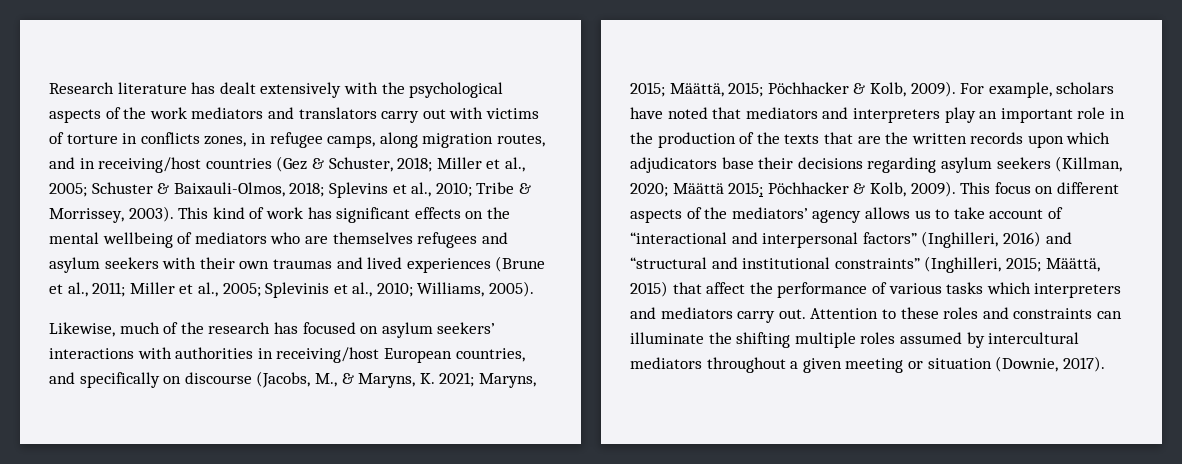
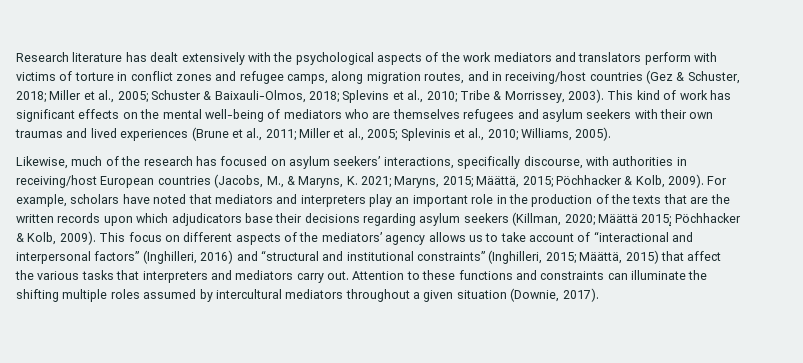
[381,109,446,123] carry out -> [644,52,691,65] perform
[140,132,266,147] conflicts zones, in -> [130,71,237,81] conflict zones and
[102,232,173,248] wellbeing -> [204,109,264,122] well-being
[49,348,134,359] interactions -> [383,156,583,169] interactions, specifically discourse,
[455,348,525,362] [49,372,252,388] countries, and specifically on discourse -> [157,176,211,185] countries
[777,282,887,298] performance of -> (34, 275) none
[986,282,1031,294] which -> [116,270,140,280] that
[943,307,979,319] roles -> [458,270,513,280] functions
[845,358,923,373] meeting or -> (454, 296) none

